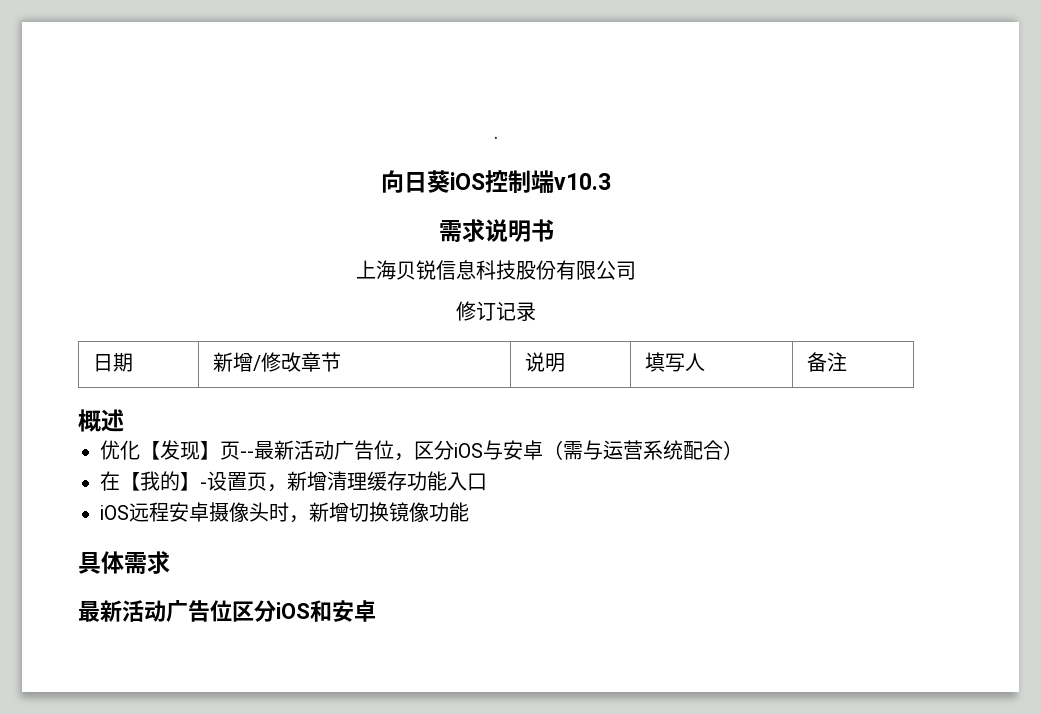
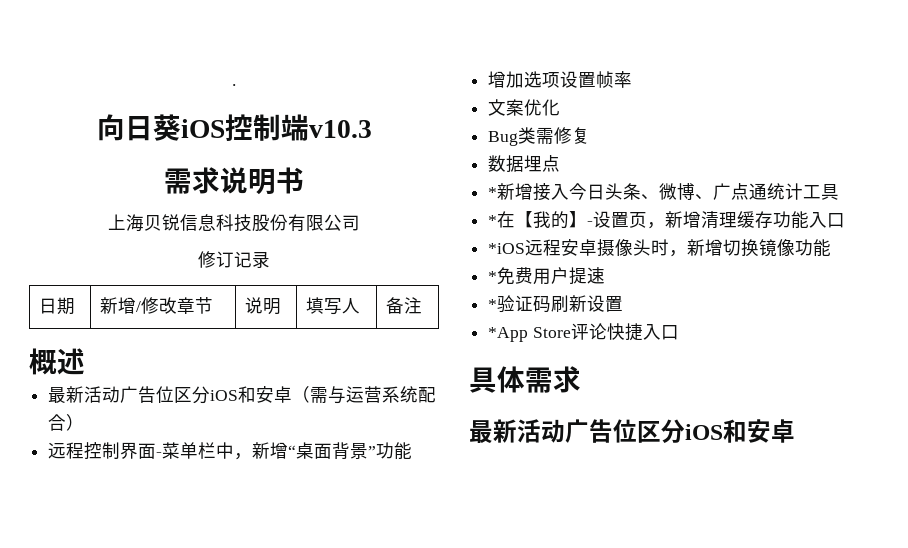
[100,440,503,461] 优化【发现】页--最新活动广告位，区分iOS与 -> [48,386,257,404] 最新活动广告位区分iOS和
(743, 450) none -> [48,442,413,460] [488,71,633,88] [488,99,561,116] [488,127,591,146] [488,155,561,173] [488,183,840,201] [488,215,498,226] 远程控制界面-菜单栏中，新增“桌面背景”功能 // 增加选项设置帧率 // 文案优化 // Bug类需修复 // 数据埋点 // *新增接入今日头条、微博、广点通统计工具 // *
[100,505,129,520] iOS -> [488,243,526,254] *iOS
(469, 512) none -> [488,267,606,285] [488,295,624,313] [488,323,679,342] // *免费用户提速 // *验证码刷新设置 // *App Store评论快捷入口

